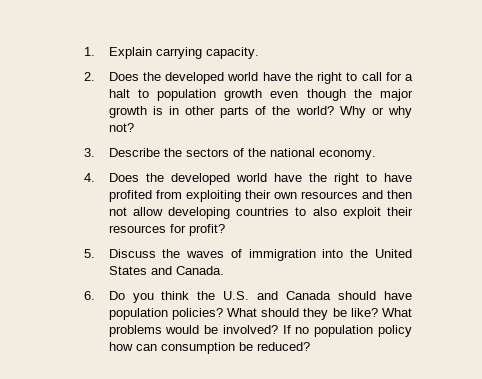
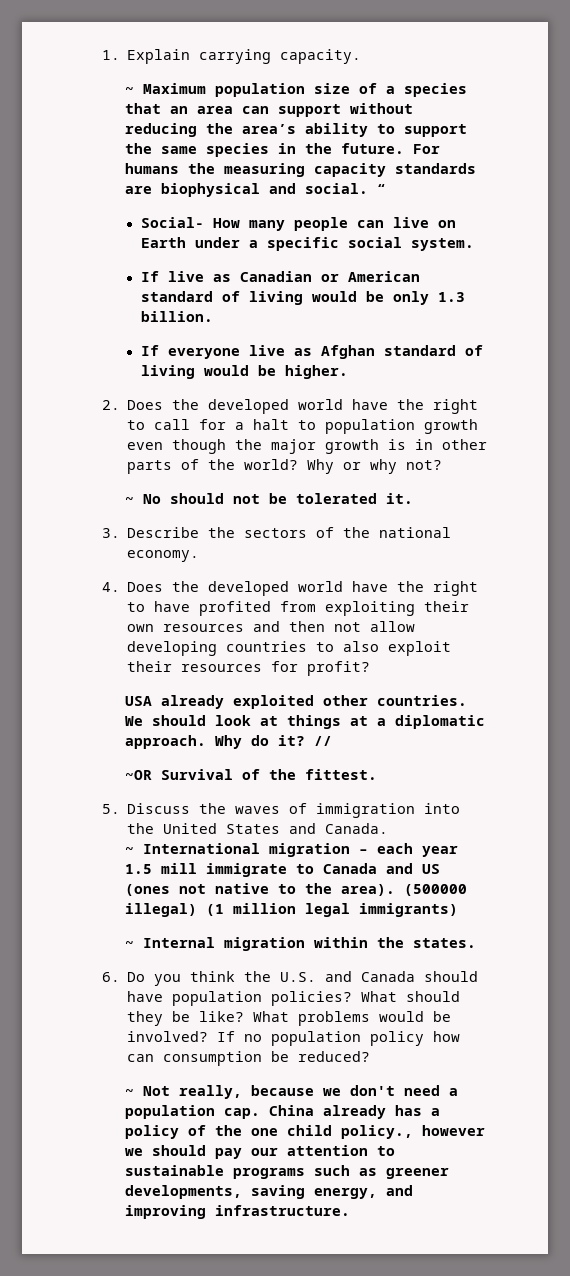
(259, 53) none -> [124,83,467,97] [124,103,413,117] [124,123,467,137] [124,143,440,157] [124,163,476,177] [124,183,386,197] [140,217,456,231] [140,237,474,251] [140,271,420,282] [140,291,465,305] [140,311,213,322] [140,345,483,359] [140,365,348,379] // ~ Maximum population size of a species that an area can support without reducing the area’s ability to support the same species in the future. For humans the measuring capacity standards are biophysical and social. “ // Social- How many people can live on Earth under a specific social system. // If live as Canadian or American standard of living would be only 1.3 billion. // If everyone live as Afghan standard of living would be higher.
(134, 127) none -> [124,493,413,504] // ~ No should not be tolerated it.
(225, 230) none -> [124,695,467,709] [124,715,485,729] [124,735,332,749] [124,769,377,780] // USA already exploited other countries. We should look at things at a diplomatic approach. Why do it? // // ~OR Survival of the fittest.
(224, 270) none -> [124,843,458,857] [124,863,440,877] [124,883,467,896] [124,903,458,917] [124,937,476,951] // ~ International migration – each year 1.5 mill immigrate to Canada and US (ones not native to the area). (500000 illegal) (1 million legal immigrants) // ~ Internal migration within the states.
(310, 346) none -> [124,1085,458,1099] [124,1105,440,1119] [124,1125,485,1139] [124,1145,395,1159] [124,1165,449,1179] [124,1185,413,1199] [124,1205,350,1219] // ~ Not really, because we don't need a population cap. China already has a policy of the one child policy., however we should pay our attention to sustainable programs such as greener developments, saving energy, and improving infrastructure.

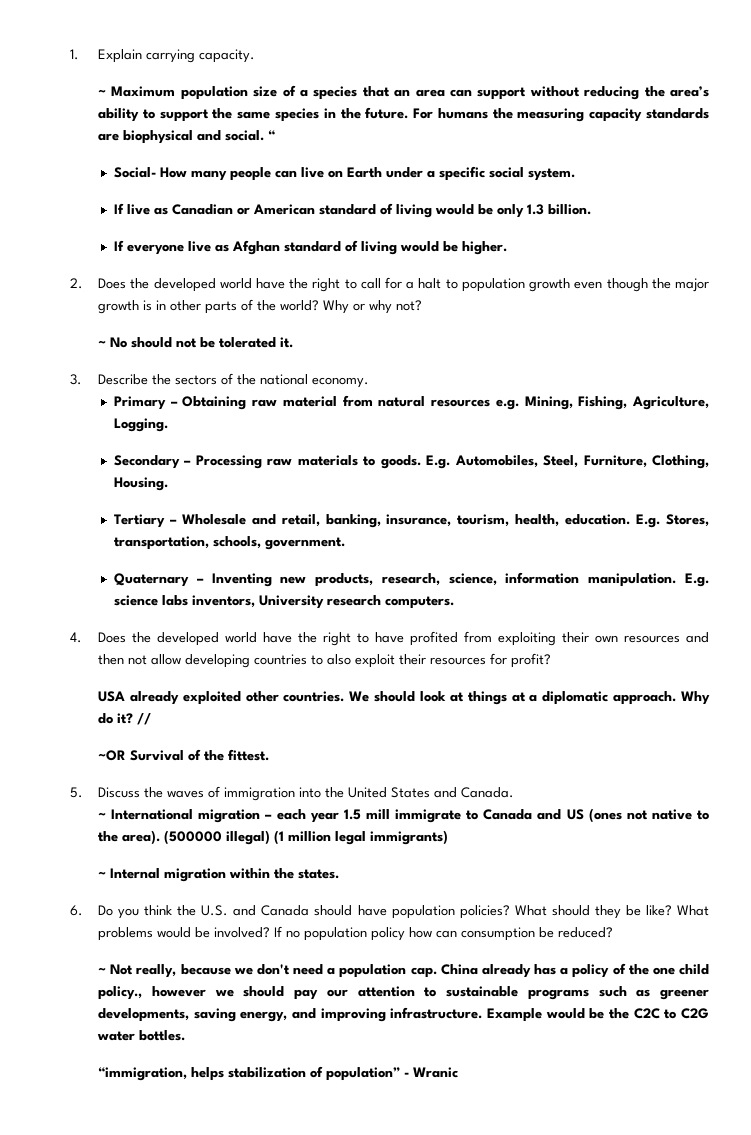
(200, 556) none -> [114,395,709,410] [114,418,169,432] [114,455,709,469] [114,477,169,491] [114,514,709,528] [114,536,346,550] [114,572,710,587] [114,595,455,609] // Primary – Obtaining raw material from natural resources e.g. Mining, Fishing, Agriculture, Logging. // Secondary – Processing raw materials to goods. E.g. Automobiles, Steel, Furniture, Clothing, Housing. // Tertiary – Wholesale and retail, banking, insurance, tourism, health, education. E.g. Stores, transportation, schools, government. // Quaternary – Inventing new products, research, science, information manipulation. E.g. science labs inventors, University research computers.
(350, 1210) none -> [487,1008,709,1022] [97,1030,186,1041] [98,1066,459,1081] Example would be the C2C to C2G water bottles. // “immigration, helps stabilization of population” - Wranic

